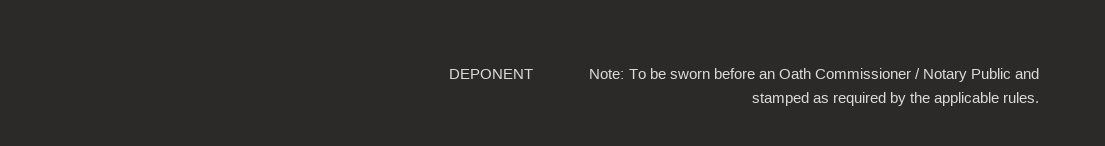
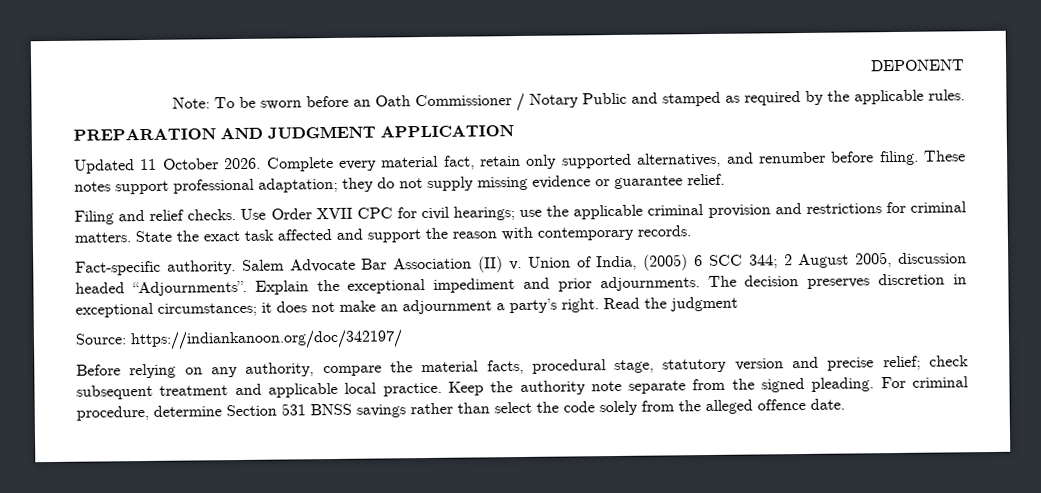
(1039, 97) none -> [73,125,514,141] [74,150,966,174] [74,173,725,195] [74,201,967,225] [74,225,691,243] [75,252,968,276] [75,273,967,297] [75,296,738,318] [75,329,403,351] [76,355,969,379] [76,376,969,400] [76,398,845,421] // PREPARATION AND JUDGMENT APPLICATION // Updated 11 October 2026. Complete every material fact, retain only supported alternatives, and renumber before filing. These notes support professional adaptation; they do not supply missing evidence or guarantee relief. // Filing and relief checks. Use Order XVII CPC for civil hearings; use the applicable criminal provision and restrictions for criminal matters. State the exact task affected and support the reason with contemporary records. // Fact-specific authority. Salem Advocate Bar Association (II) v. Union of India, (2005) 6 SCC 344; 2 August 2005, discussion headed “Adjournments”. Explain the exceptional impediment and prior adjournments. The decision preserves discretion in exceptional circumstances; it does not make an adjournment a party’s right. Read the judgment // Source: https://indiankanoon.org/doc/342197/ // Before relying on any authority, compare the material facts, procedural stage, statutory version and precise relief; check subsequent treatment and applicable local practice. Keep the authority note separate from the signed pleading. For criminal procedure, determine Section 531 BNSS savings rather than select the code solely from the alleged offence date.

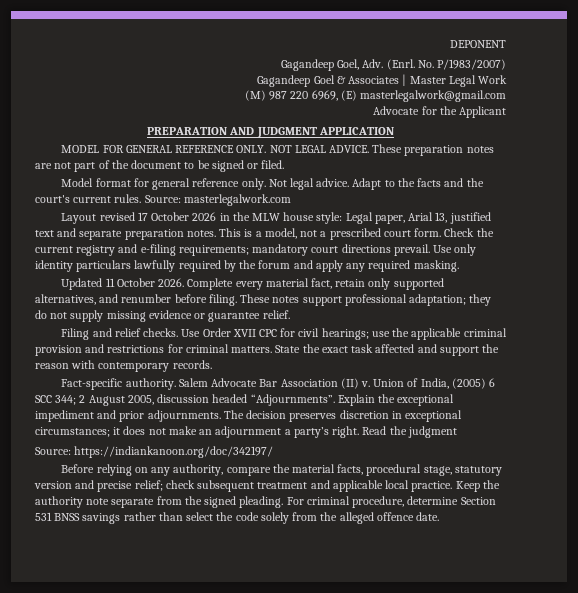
[172,89,965,112] [73,125,514,141] Note: To be sworn before an Oath Commissioner / Notary Public and stamped as required by the applicable rules. // PREPARATION AND JUDGMENT APPLICATION -> [280,59,507,71] [257,74,508,87] [244,90,506,102] [373,106,506,118] [147,127,394,138] [61,144,494,156] [35,160,285,172] [61,178,484,190] [35,194,291,206] [61,212,491,224] [35,228,494,240] [35,244,477,256] [35,260,459,272] Gagandeep Goel, Adv. (Enrl. No. P/1983/2007) // Gagandeep Goel & Associates | Master Legal Work // (M) 987 220 6969, (E) masterlegalwork@gmail.com // Advocate for the Applicant // PREPARATION AND JUDGMENT APPLICATION // MODEL FOR GENERAL REFERENCE ONLY. NOT LEGAL ADVICE. These preparation notes are not part of the document to be signed or filed. // Model format for general reference only. Not legal advice. Adapt to the facts and the court's current rules. Source: masterlegalwork.com // Layout revised 17 October 2026 in the MLW house style: Legal paper, Arial 13, justified text and separate preparation notes. This is a model, not a prescribed court form. Check the current registry and e-filing requirements; mandatory court directions prevail. Use only identity particulars lawfully required by the forum and apply any required masking.

